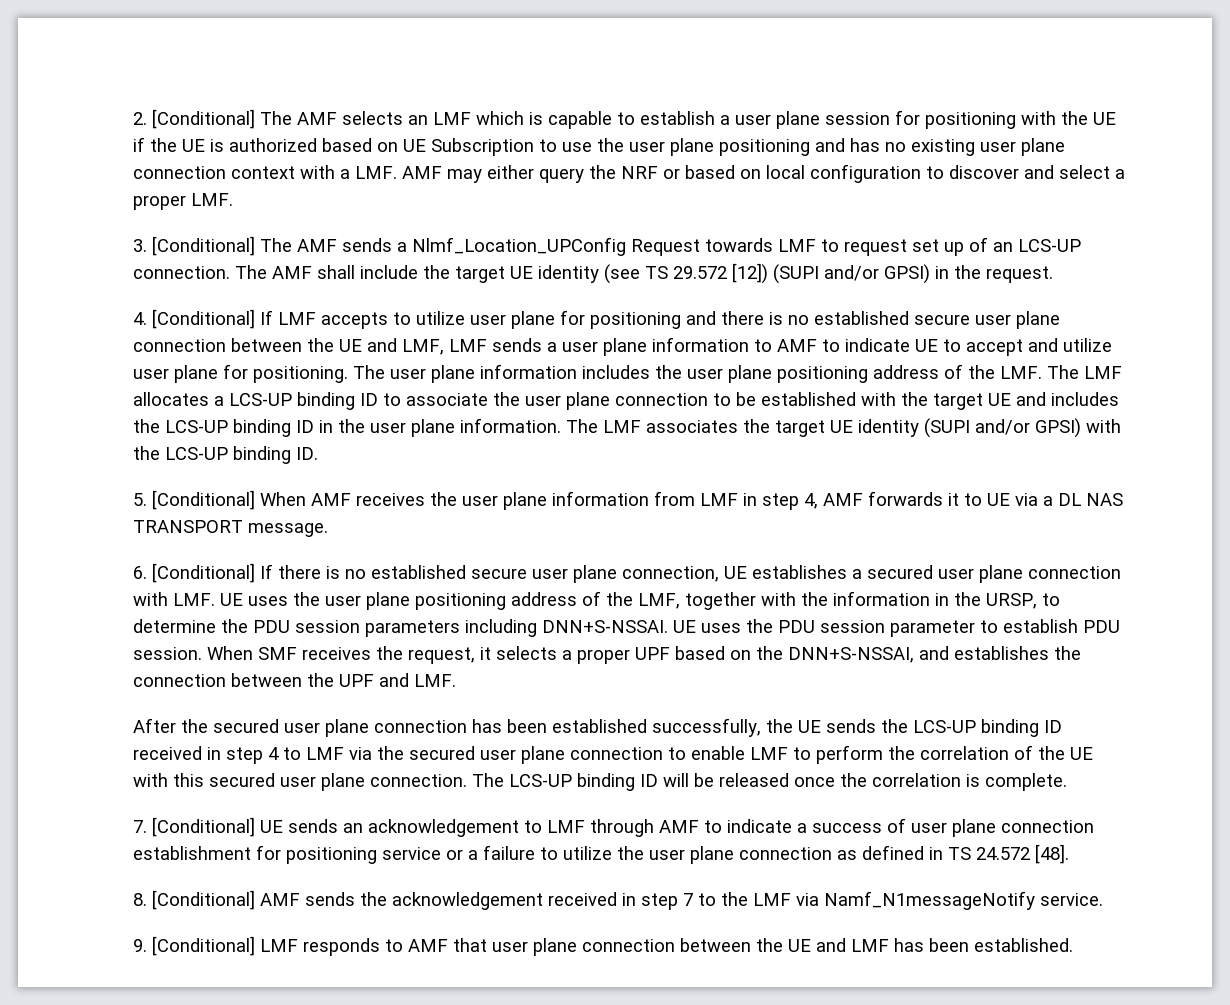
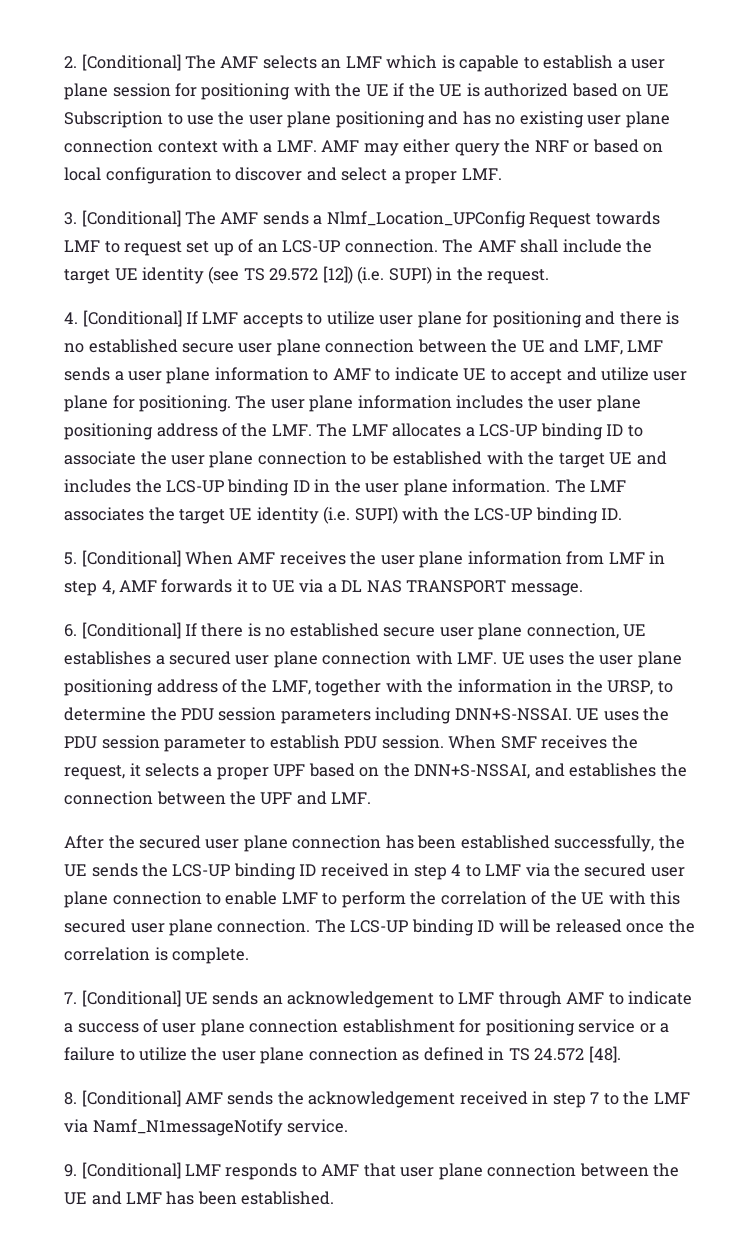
[772,264,930,284] (SUPI and/or GPSI) -> [357,266,432,284] (i.e. SUPI)
[923,418,1081,438] (SUPI and/or GPSI) -> [323,506,398,524] (i.e. SUPI)

